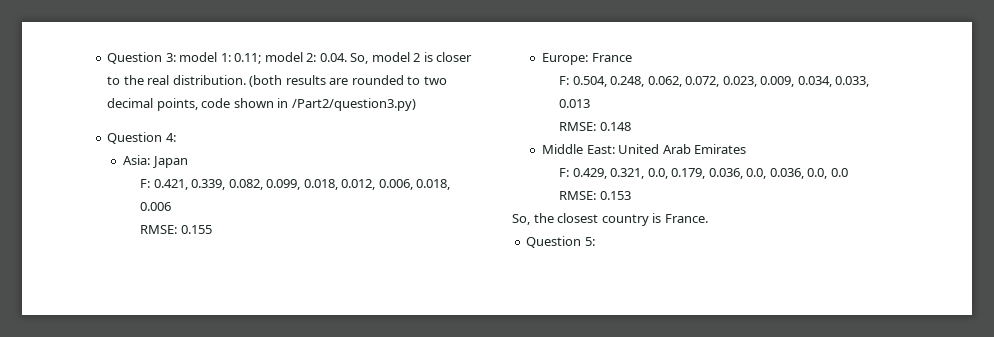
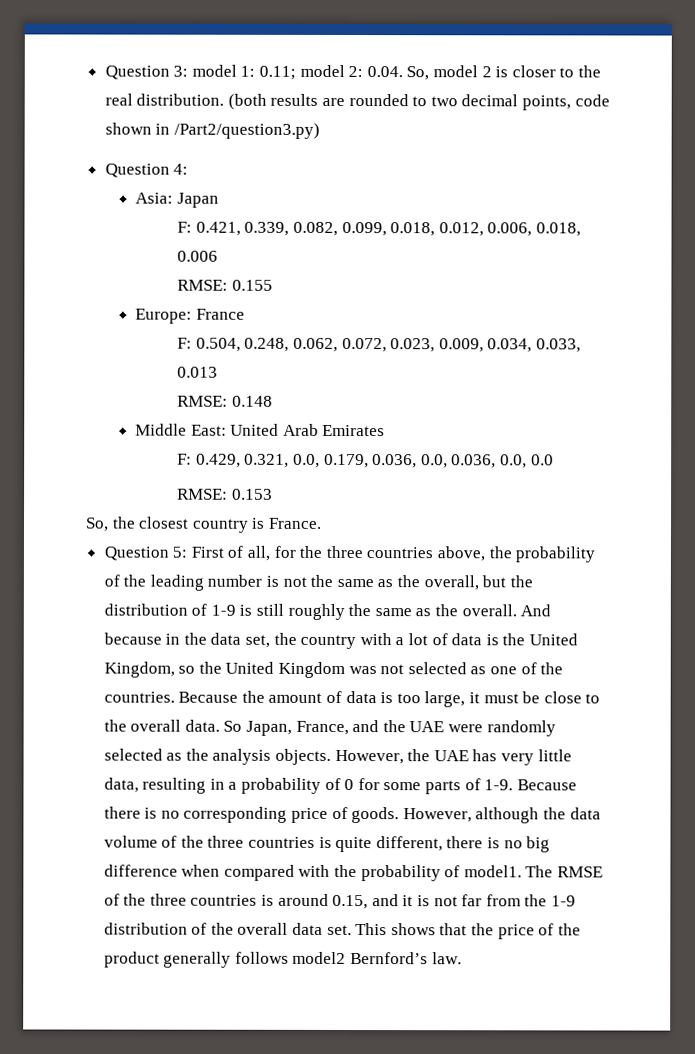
(595, 241) none -> [190,545,596,563] [103,574,533,591] [103,603,552,620] [103,632,578,650] [103,661,564,678] [103,690,601,708] [103,719,556,737] [103,748,572,766] [103,777,577,795] [103,806,601,824] [103,835,551,853] [103,864,604,882] [103,893,576,910] [103,922,581,940] [103,951,462,968] First of all, for the three countries above, the probability of the leading number is not the same as the overall, but the distribution of 1-9 is still roughly the same as the overall. And because in the data set, the country with a lot of data is the United Kingdom, so the United Kingdom was not selected as one of the countries. Because the amount of data is too large, it must be close to the overall data. So Japan, France, and the UAE were randomly selected as the analysis objects. However, the UAE has very little data, resulting in a probability of 0 for some parts of 1-9. Because there is no corresponding price of goods. However, although the data volume of the three countries is quite different, there is no big difference when compared with the probability of model1. The RMSE of the three countries is around 0.15, and it is not far from the 1-9 distribution of the overall data set. This shows that the price of the product generally follows model2 Bernford’s law.

